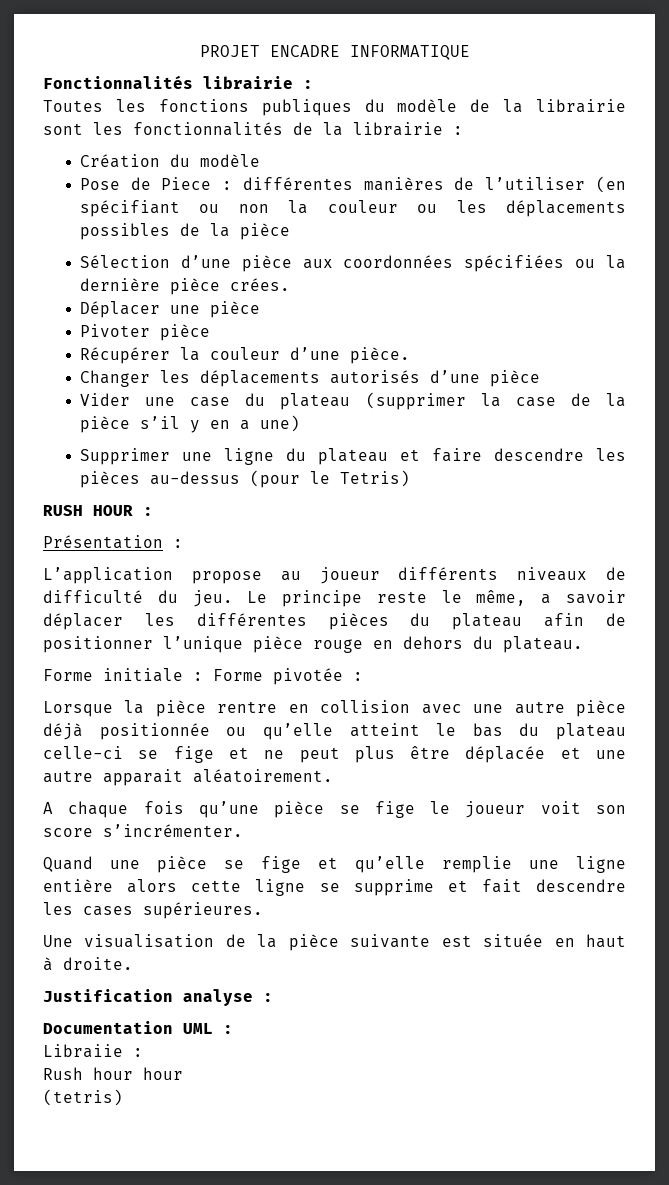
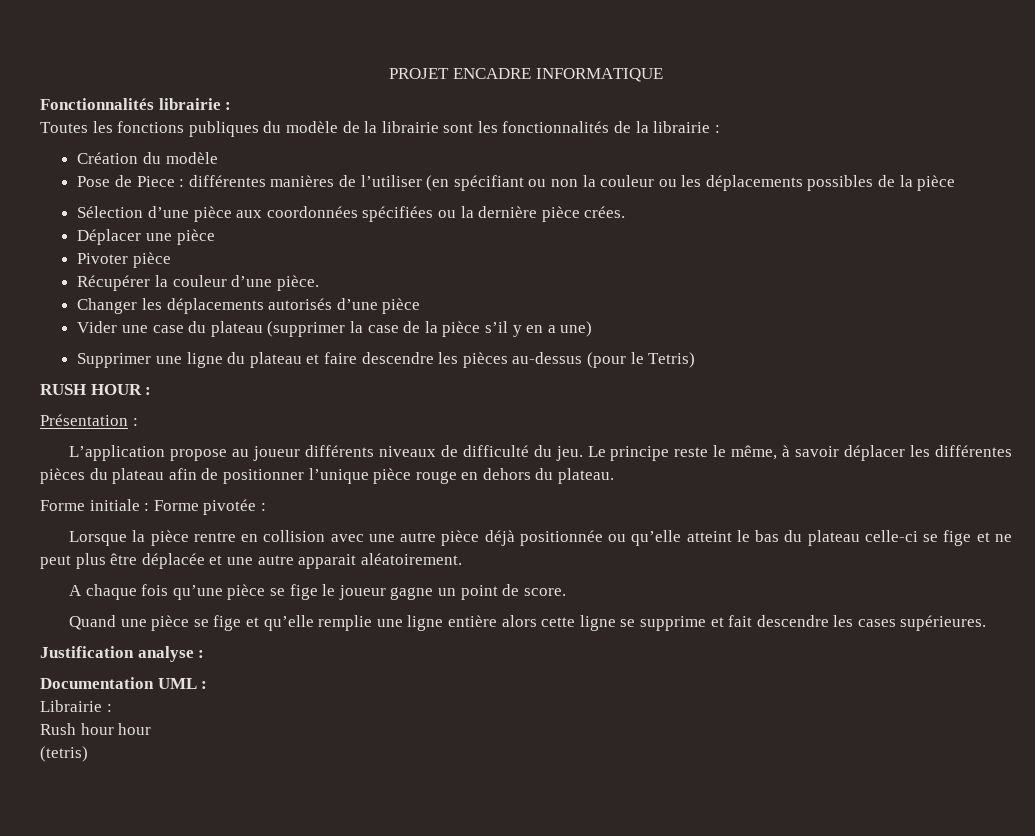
[541,594,552,604] a -> [782,445,791,457] à
[540,801,626,814] [43,824,243,837] voit son score s’incrémenter. -> [390,584,566,600] gagne un point de score.
[43,934,627,951] [43,957,133,971] // Une visualisation de la pièce suivante est située en haut à droite. -> (987, 623) none
[43,1044,123,1058] Libraiie -> [40,700,102,712] Librairie

